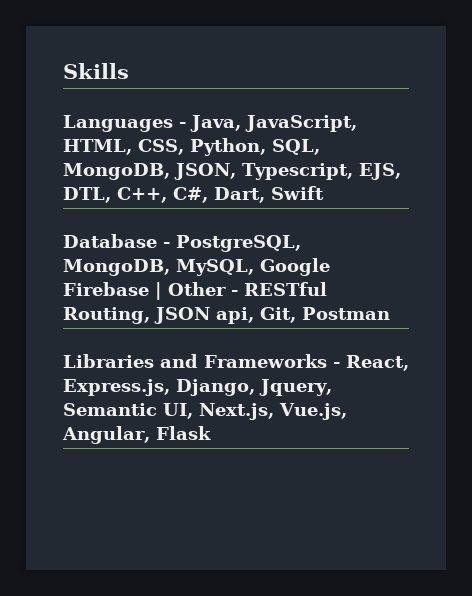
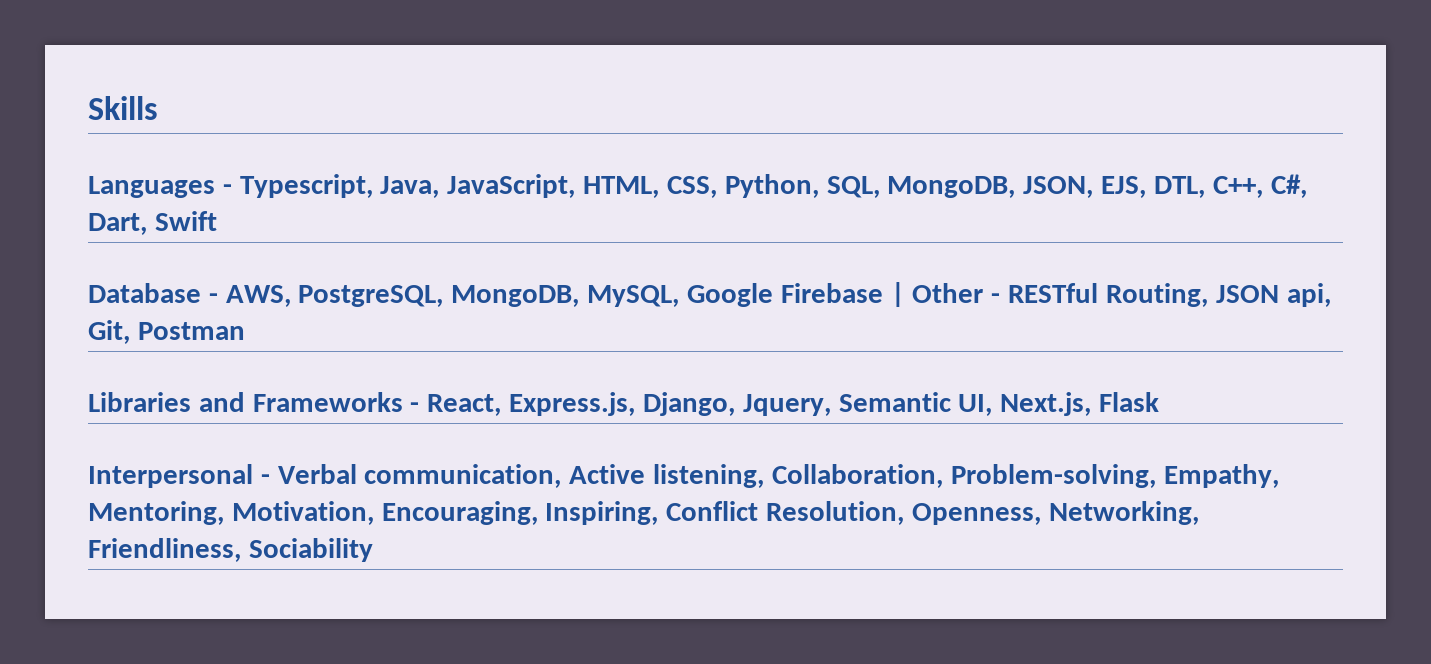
(186, 125) none -> [239,174,373,198] Typescript,
[241,163,353,180] Typescript, -> (1094, 187) none
(170, 245) none -> [225,285,291,307] AWS,
[279,403,347,420] [62,426,150,444] Vue.js, Angular, -> (1092, 404) none
(211, 433) none -> [88,464,1279,488] [88,501,1199,525] [88,538,373,562] // Interpersonal - Verbal communication, Active listening, Collaboration, Problem-solving, Empathy, Mentoring, Motivation, Encouraging, Inspiring, Conflict Resolution, Openness, Networking, Friendliness, Sociability

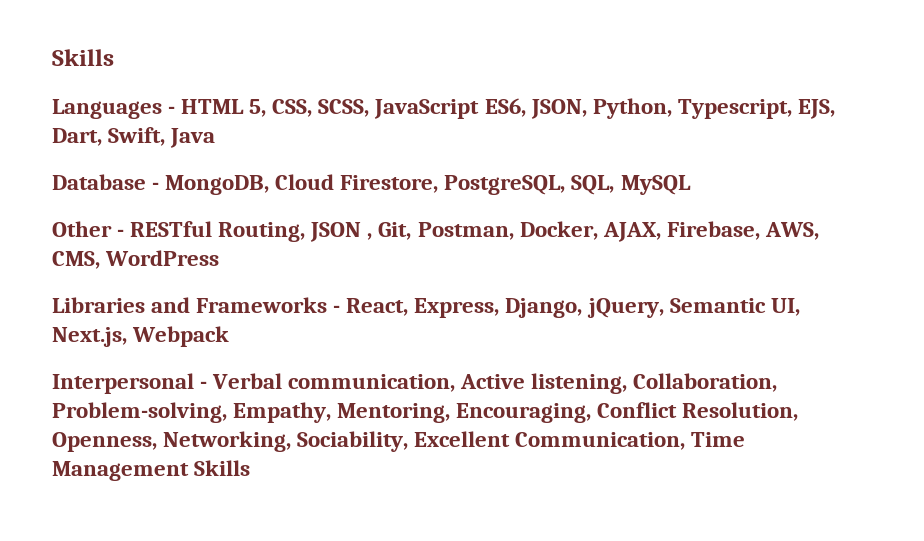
[239,174,1307,198] [88,211,217,235] [88,282,905,307] Typescript, Java, JavaScript, HTML, CSS, Python, SQL, MongoDB, JSON, EJS, DTL, C++, C#, Dart, Swift // Database - AWS, PostgreSQL, MongoDB, MySQL, Google Firebase | -> [181,98,835,119] [52,127,216,148] [52,174,691,195] HTML 5, CSS, SCSS, JavaScript ES6, JSON, Python, Typescript, EJS, Dart, Swift, Java // Database - MongoDB, Cloud Firestore, PostgreSQL, SQL, MySQL //
[1286,283,1331,307] [88,320,245,344] api, Git, Postman -> [367,221,819,242] [52,250,220,269] , Git, Postman, Docker, AJAX, Firebase, AWS, CMS, WordPress
[509,392,831,416] Express.js, Django, Jquery, -> [414,298,664,318] Express, Django, jQuery,
[1099,392,1160,412] Flask -> [132,326,230,347] Webpack
[231,501,659,525] Motivation, Encouraging, Inspiring, -> [456,403,592,423] Encouraging,
[88,538,373,562] Friendliness, Sociability -> [297,431,746,452] [52,460,251,481] Sociability, Excellent Communication, Time Management Skills

